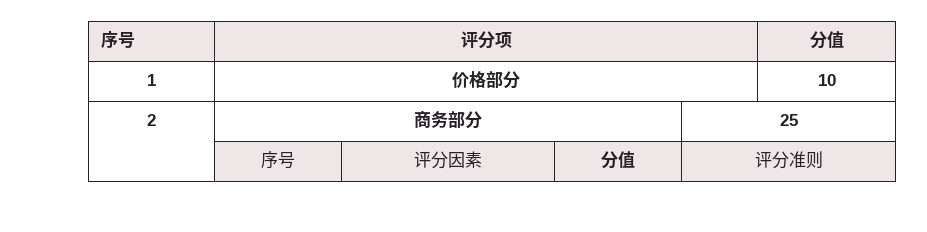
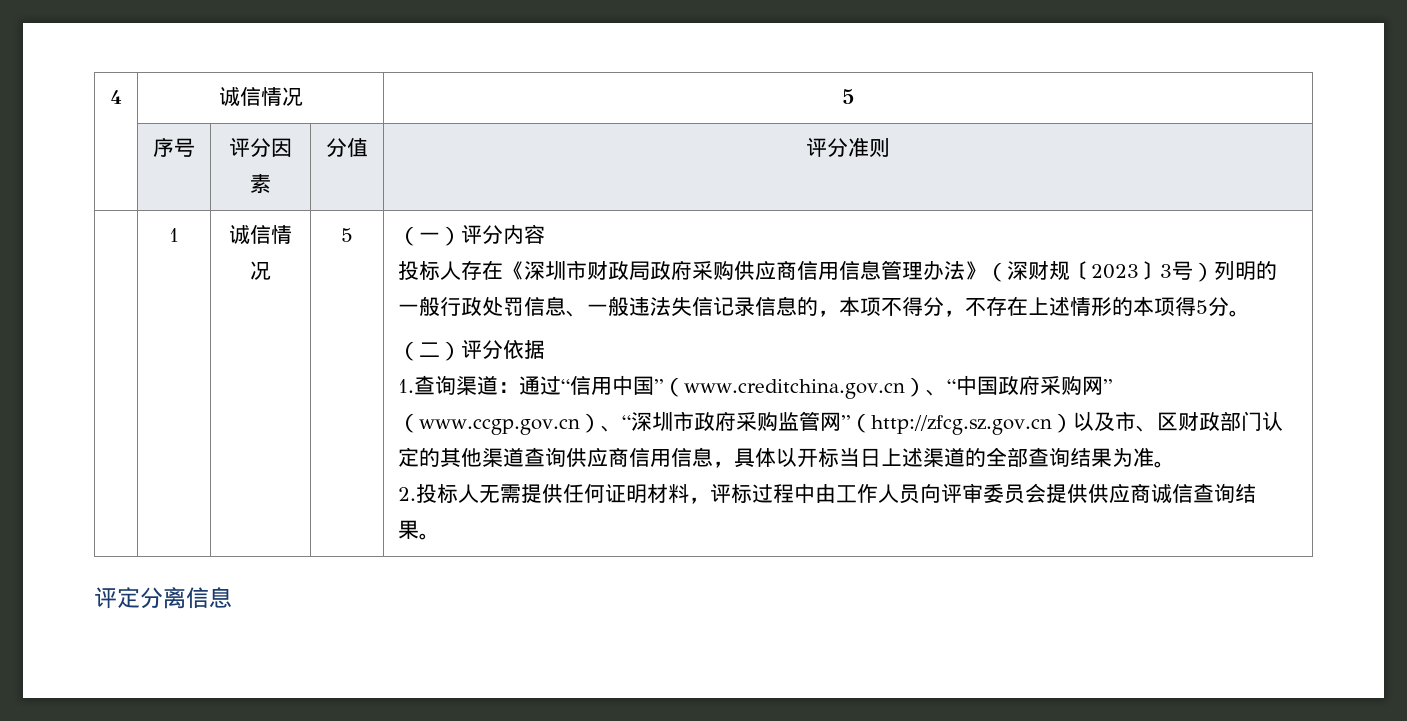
[101,31,136,48] [460,31,512,49] [809,31,844,49] [147,74,156,86] [452,71,520,89] [817,74,836,86] [147,114,156,126] [414,110,482,129] [779,114,798,126] 序号 | 评分项 | 分值 // 1 | 价格部分 | 10 // 2 | 商务部分 | 25 -> [110,90,122,104] [218,87,303,107] [842,89,854,104] 4 | 诚信情况 | 5
(823, 160) none -> [169,228,179,242] [229,225,292,245] [250,261,271,280] [341,228,353,242] [398,224,546,246] [398,260,1278,282] [398,296,1251,317] [398,340,546,361] [398,375,1113,399] [398,411,1284,435] [398,447,1176,468] [398,483,1257,504] [398,520,441,540] [94,587,232,609] // | 1 | 诚信情况 | 5 | （一）评分内容 // 投标人存在《深圳市财政局政府采购供应商信用信息管理办法》（深财规〔2023〕3号）列明的一般行政处罚信息、一般违法失信记录信息的，本项不得分，不存在上述情形的本项得5分。 // （二）评分依据 // 1.查询渠道：通过“信用中国”（www.creditchina.gov.cn）、“中国政府采购网”（www.ccgp.gov.cn）、“深圳市政府采购监管网”（http://zfcg.sz.gov.cn）以及市、区财政部门认定的其他渠道查询供应商信用信息，具体以开标当日上述渠道的全部查询结果为准。 // 2.投标人无需提供任何证明材料，评标过程中由工作人员向评审委员会提供供应商诚信查询结果。 // 评定分离信息

